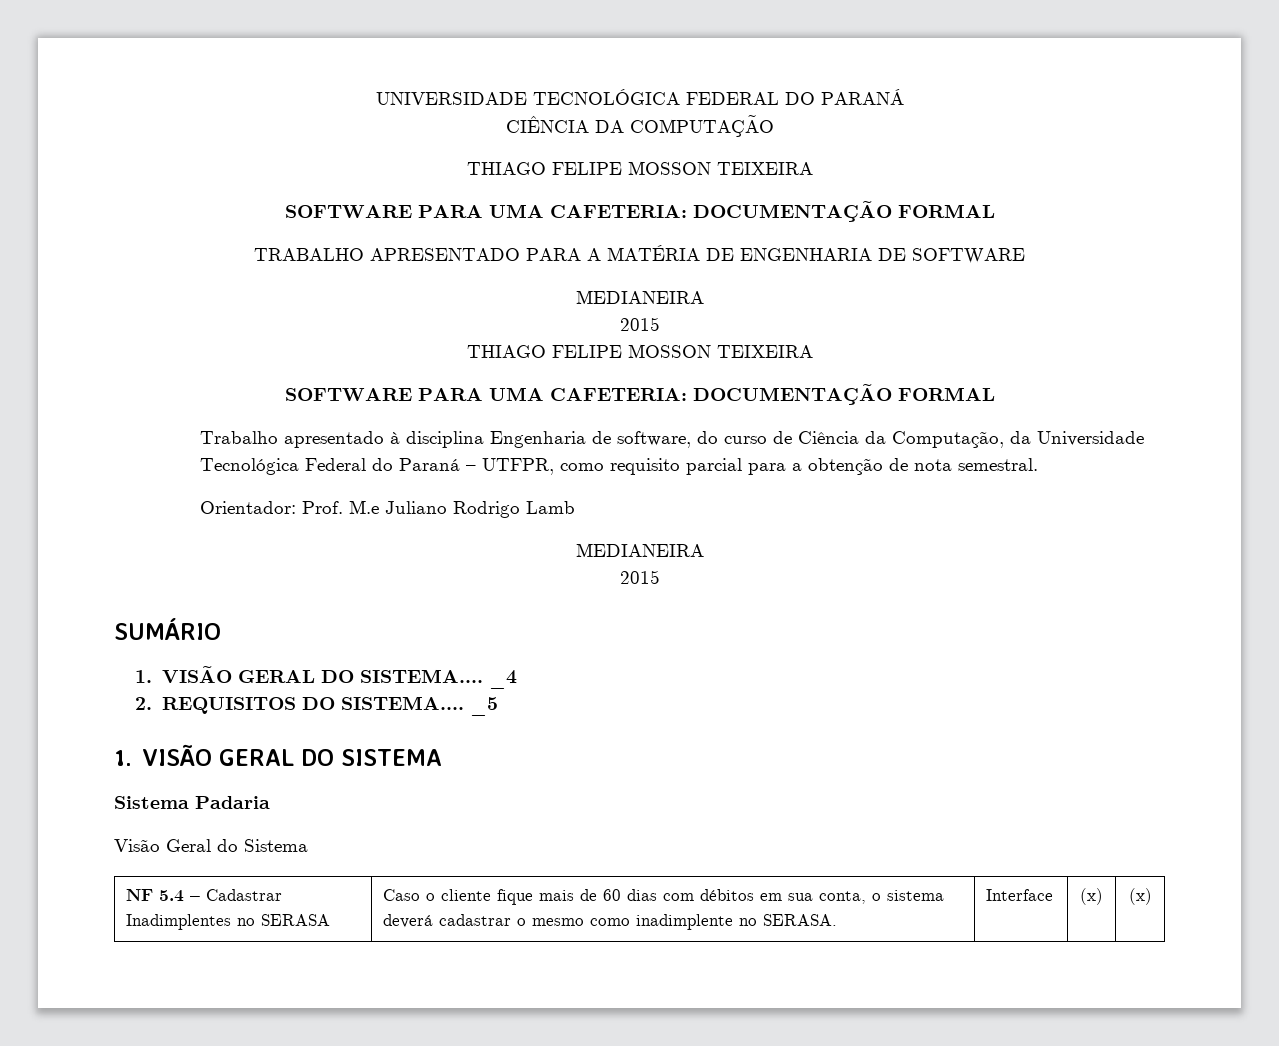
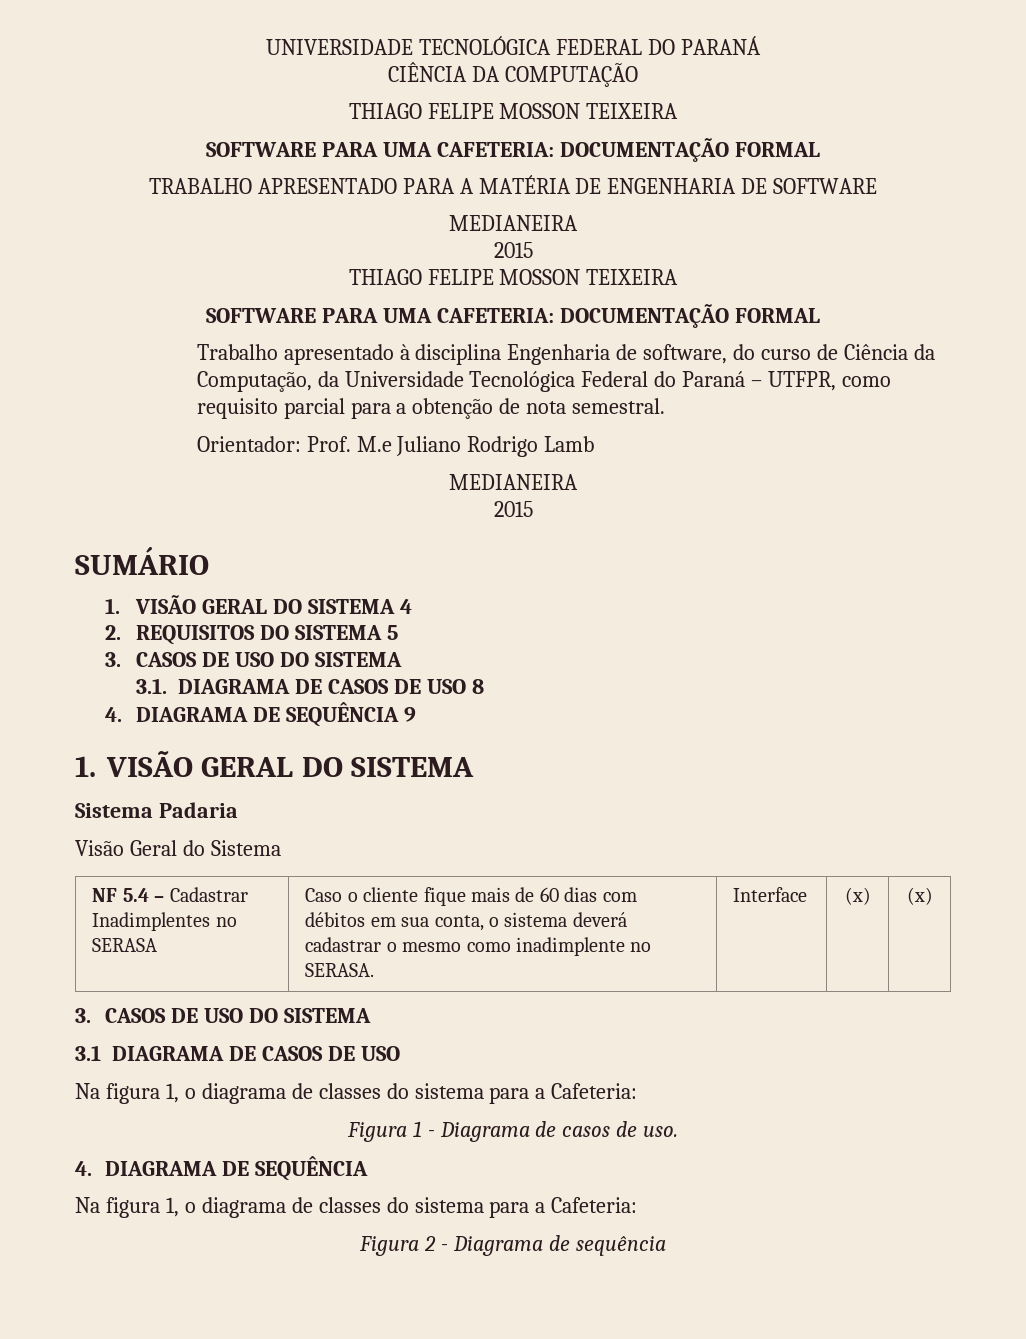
[359,669,517,689] SISTEMA.... _4 -> [307,599,412,614] SISTEMA 4
[340,696,498,716] SISTEMA.... _5 -> [294,625,398,640] [105,652,402,667] [135,678,484,694] [105,702,416,727] SISTEMA 5 // 3. CASOS DE USO DO SISTEMA // 3.1. DIAGRAMA DE CASOS DE USO 8 // 4. DIAGRAMA DE SEQUÊNCIA 9
(1152, 896) none -> [75,1008,372,1023] [75,1045,400,1061] [75,1083,638,1104] [346,1121,679,1142] [75,1156,369,1181] [75,1197,638,1218] [359,1235,666,1256] // 3. CASOS DE USO DO SISTEMA // 3.1 DIAGRAMA DE CASOS DE USO // Na figura 1, o diagrama de classes do sistema para a Cafeteria: // Figura 1 - Diagrama de casos de uso. // 4. DIAGRAMA DE SEQUÊNCIA // Na figura 1, o diagrama de classes do sistema para a Cafeteria: // Figura 2 - Diagrama de sequência

